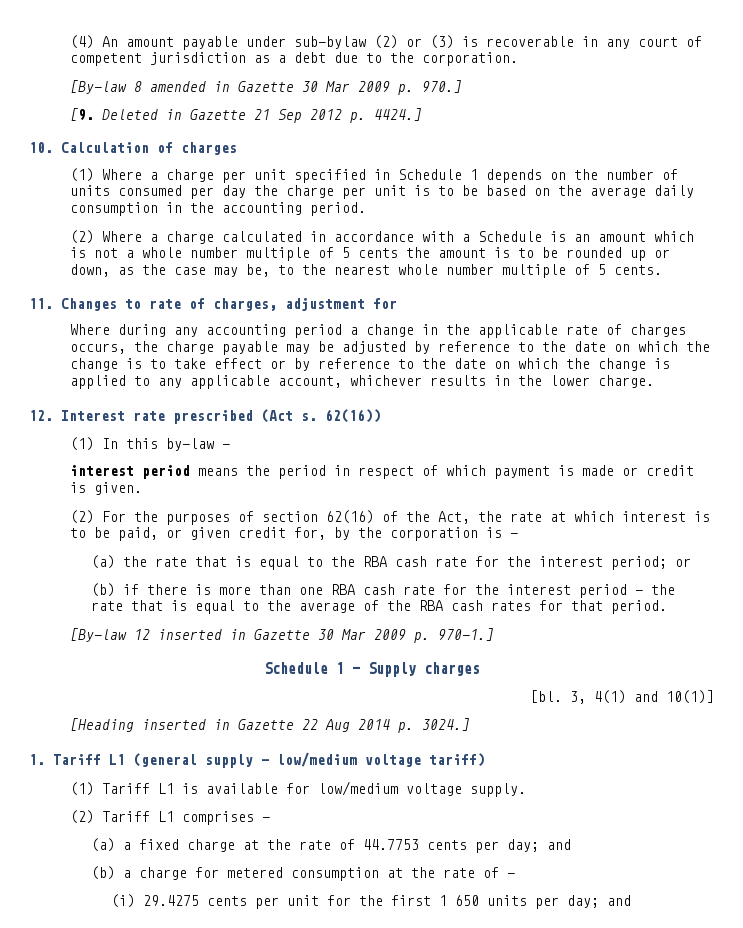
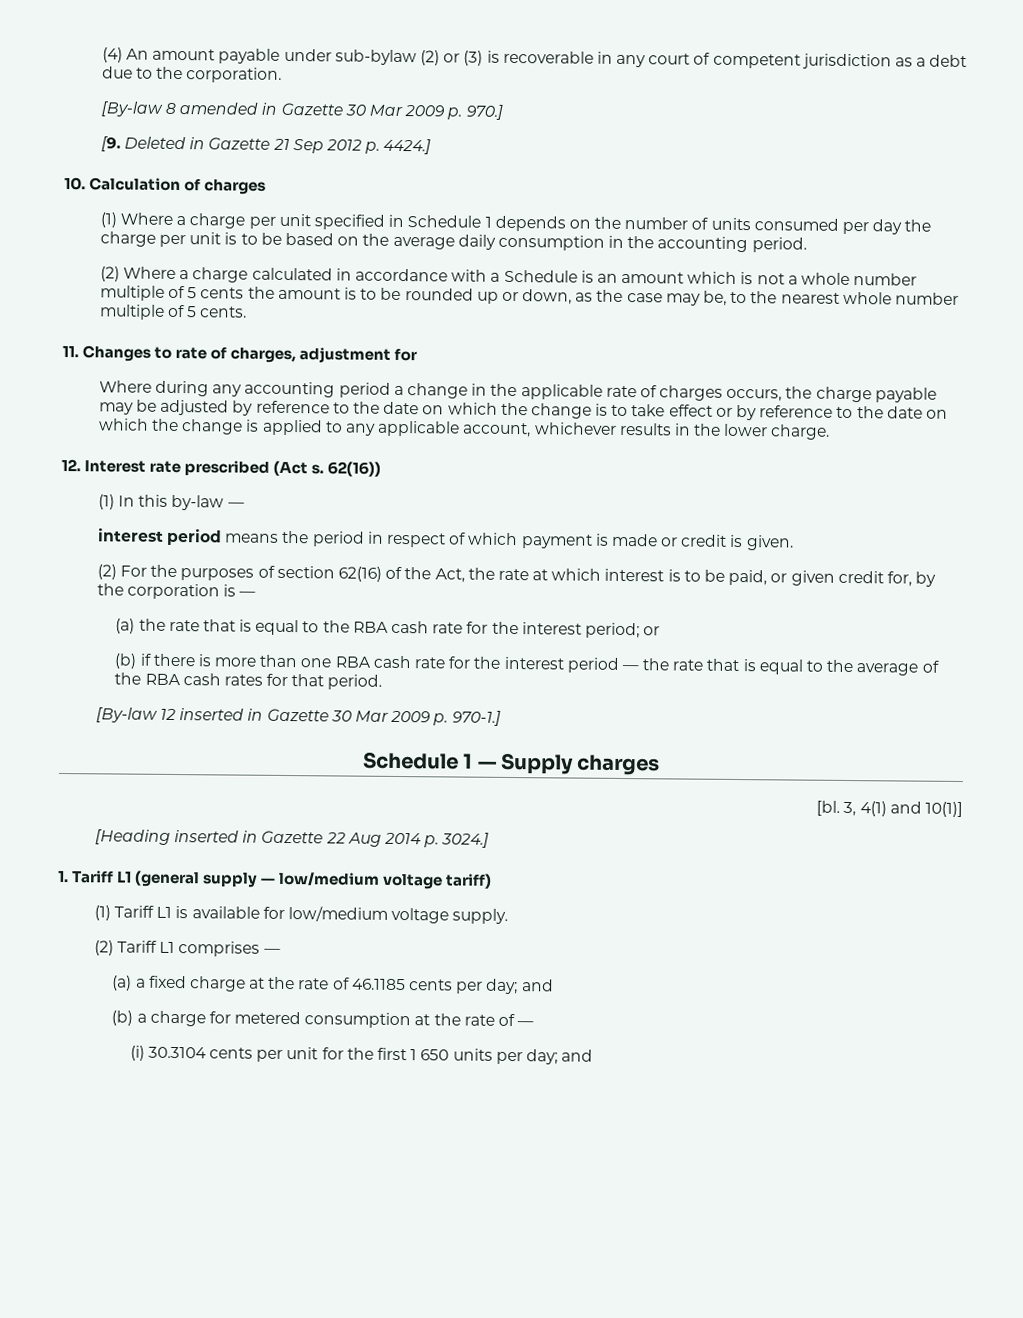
[362,839,419,850] 44.7753 -> [351,978,406,991] 46.1185
[143,895,200,906] 29.4275 -> [147,1046,207,1059] 30.3104

